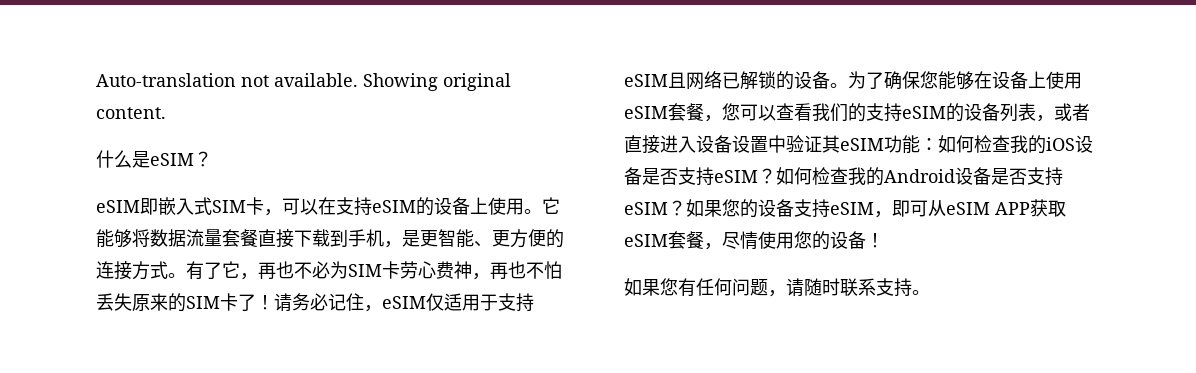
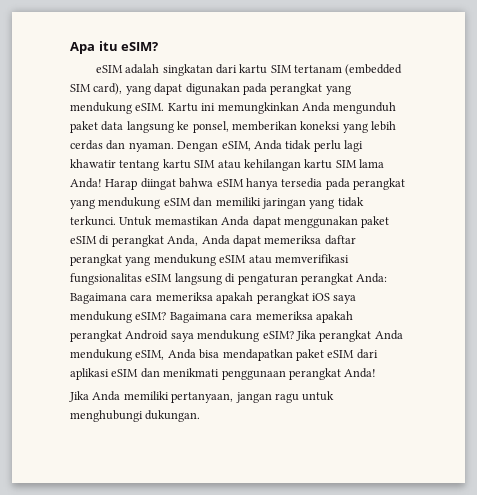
[96,73,511,91] [96,107,166,119] [96,150,212,168] [96,197,560,216] [96,229,564,248] [96,261,562,280] [96,293,534,312] [624,71,1082,90] [624,103,1090,122] [624,135,1093,154] [624,167,1063,186] [624,199,1066,218] [624,231,884,250] [624,278,930,297] Auto-translation not available. Showing original content. // 什么是eSIM？ // eSIM即嵌入式SIM卡，可以在支持eSIM的设备上使用。它能够将数据流量套餐直接下载到手机，是更智能、更方便的连接方式。有了它，再也不必为SIM卡劳心费神，再也不怕丢失原来的SIM卡了！请务必记住，eSIM仅适用于支持eSIM且网络已解锁的设备。为了确保您能够在设备上使用eSIM套餐，您可以查看我们的支持eSIM的设备列表，或者直接进入设备设置中验证其eSIM功能：如何检查我的iOS设备是否支持eSIM？如何检查我的Android设备是否支持eSIM？如果您的设备支持eSIM，即可从eSIM APP获取eSIM套餐，尽情使用您的设备！ // 如果您有任何问题，请随时联系支持。 -> [70,41,159,54] [95,64,403,76] [70,83,351,95] [70,102,397,114] [70,121,396,133] [70,140,363,152] [70,159,384,171] [70,178,405,190] [70,197,364,209] [70,216,390,228] [70,235,356,247] [70,254,349,266] [70,273,388,285] [70,292,357,304] [70,311,353,323] [70,330,403,342] [70,349,378,361] [70,368,377,380] [69,391,335,403] [70,410,201,422] Apa itu eSIM? // eSIM adalah singkatan dari kartu SIM tertanam (embedded SIM card), yang dapat digunakan pada perangkat yang mendukung eSIM. Kartu ini memungkinkan Anda mengunduh paket data langsung ke ponsel, memberikan koneksi yang lebih cerdas dan nyaman. Dengan eSIM, Anda tidak perlu lagi khawatir tentang kartu SIM atau kehilangan kartu SIM lama Anda! Harap diingat bahwa eSIM hanya tersedia pada perangkat yang mendukung eSIM dan memiliki jaringan yang tidak terkunci. Untuk memastikan Anda dapat menggunakan paket eSIM di perangkat Anda, Anda dapat memeriksa daftar perangkat yang mendukung eSIM atau memverifikasi fungsionalitas eSIM langsung di pengaturan perangkat Anda: Bagaimana cara memeriksa apakah perangkat iOS saya mendukung eSIM? Bagaimana cara memeriksa apakah perangkat Android saya mendukung eSIM? Jika perangkat Anda mendukung eSIM, Anda bisa mendapatkan paket eSIM dari aplikasi eSIM dan menikmati penggunaan perangkat Anda! // Jika Anda memiliki pertanyaan, jangan ragu untuk menghubungi dukungan.

